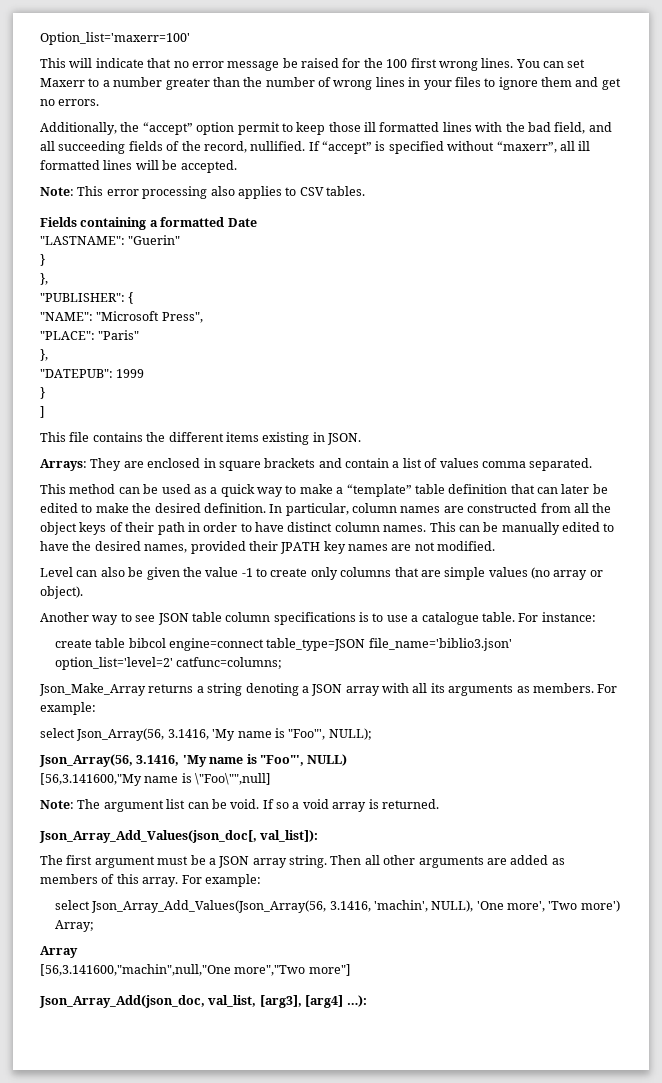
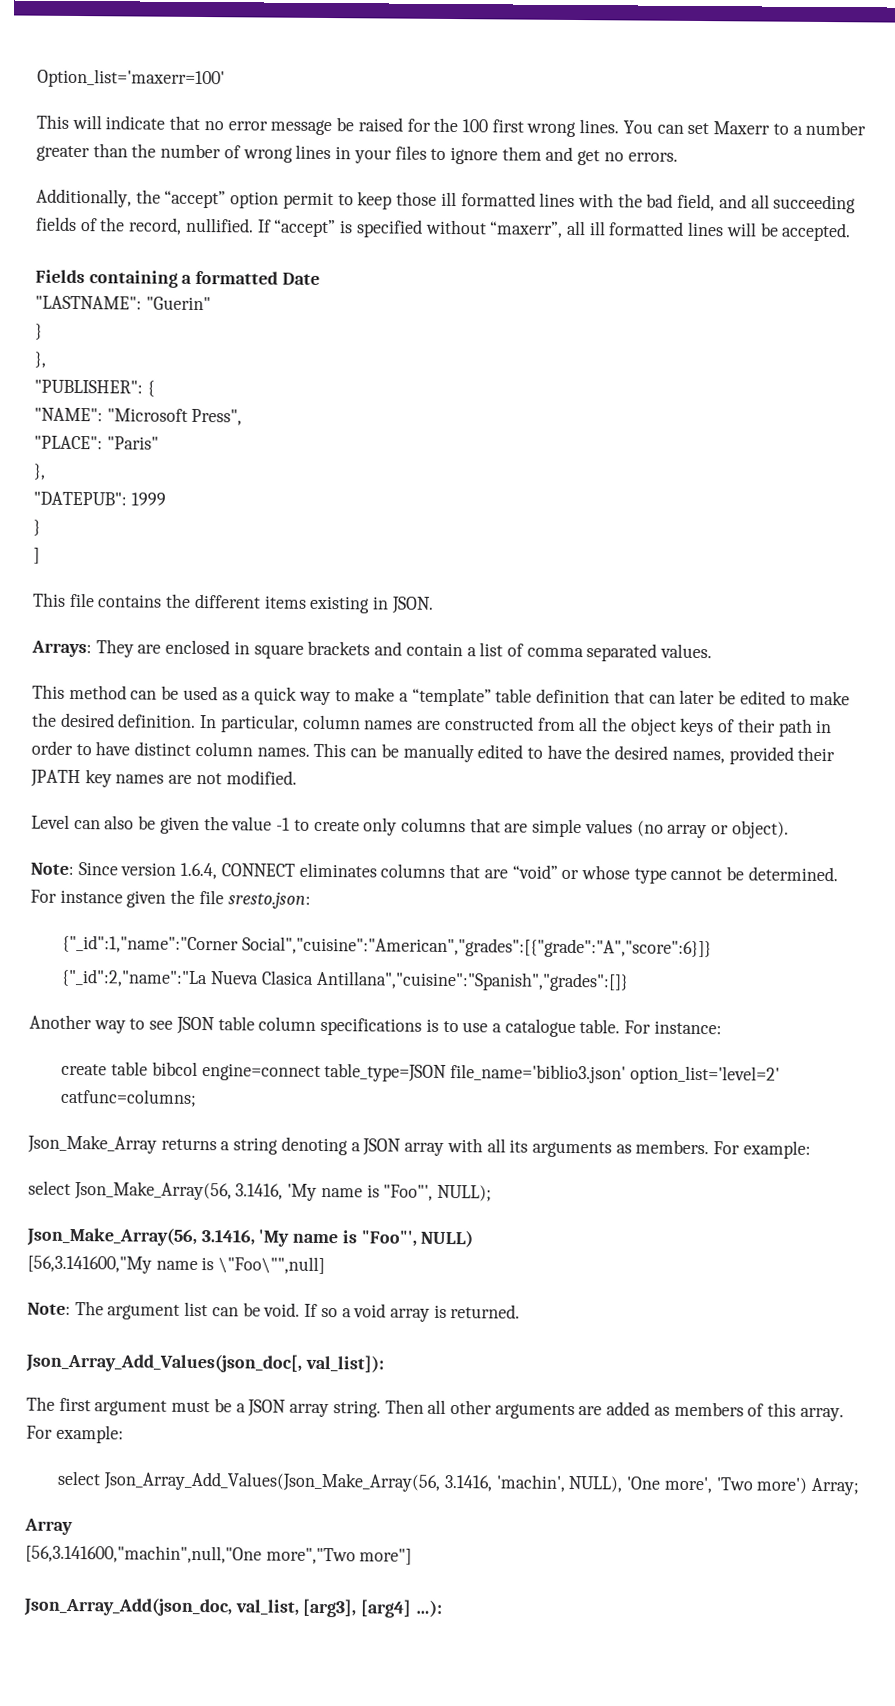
[40,186,365,199] // Note: This error processing also applies to CSV tables. -> (852, 232) none
[439,458,593,471] values comma separated. -> [526,643,713,662] comma separated values.
(83, 592) none -> [30,862,838,884] [30,889,311,909] [62,934,713,959] [61,968,629,992] // Note: Since version 1.6.4, CONNECT eliminates columns that are “void” or whose type cannot be determined. For instance given the file sresto.json: // {"_id":1,"name":"Corner Social","cuisine":"American","grades":[{"grade":"A","score":6}]} // {"_id":2,"name":"La Nueva Clasica Antillana","cuisine":"Spanish","grades":[]}
[76,728,165,741] Json_Array(56, -> [73,1181,232,1201] Json_Make_Array(56,
[39,754,133,767] Json_Array(56, -> [26,1226,197,1248] Json_Make_Array(56,
[91,900,327,913] Json_Array_Add_Values(Json_Array(56, -> [103,1471,442,1492] Json_Array_Add_Values(Json_Make_Array(56,

